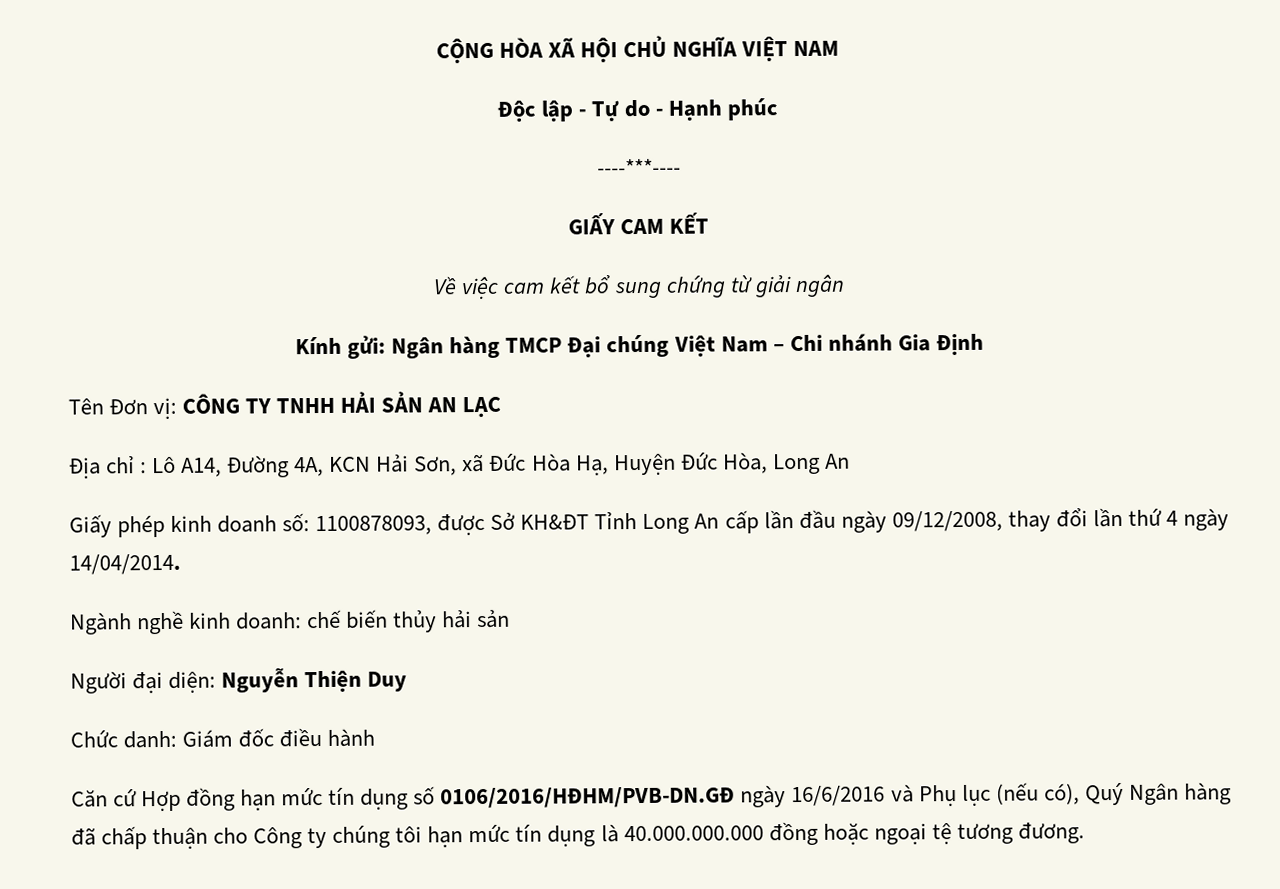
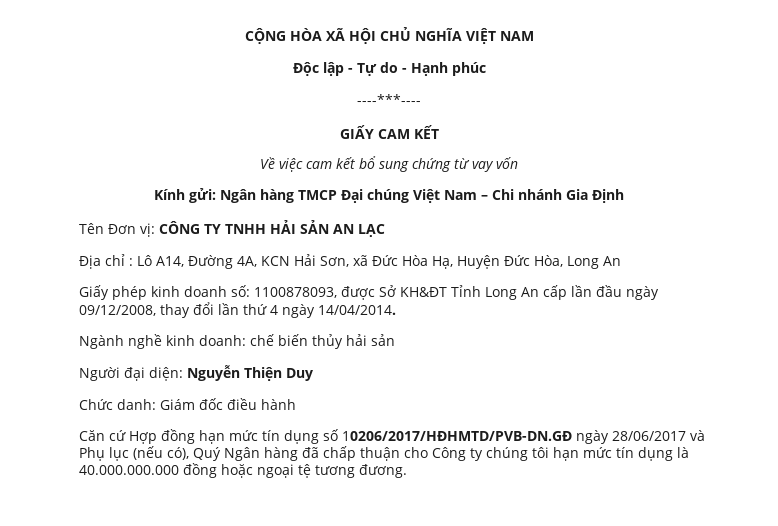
[754,274,845,298] giải ngân -> [472,157,518,172] vay vốn
[440,785,886,809] 0106/2016/HĐHM/PVB-DN.GĐ ngày 16/6/2016 -> [341,430,686,444] 10206/2017/HĐHMTD/PVB-DN.GĐ ngày 28/06/2017

